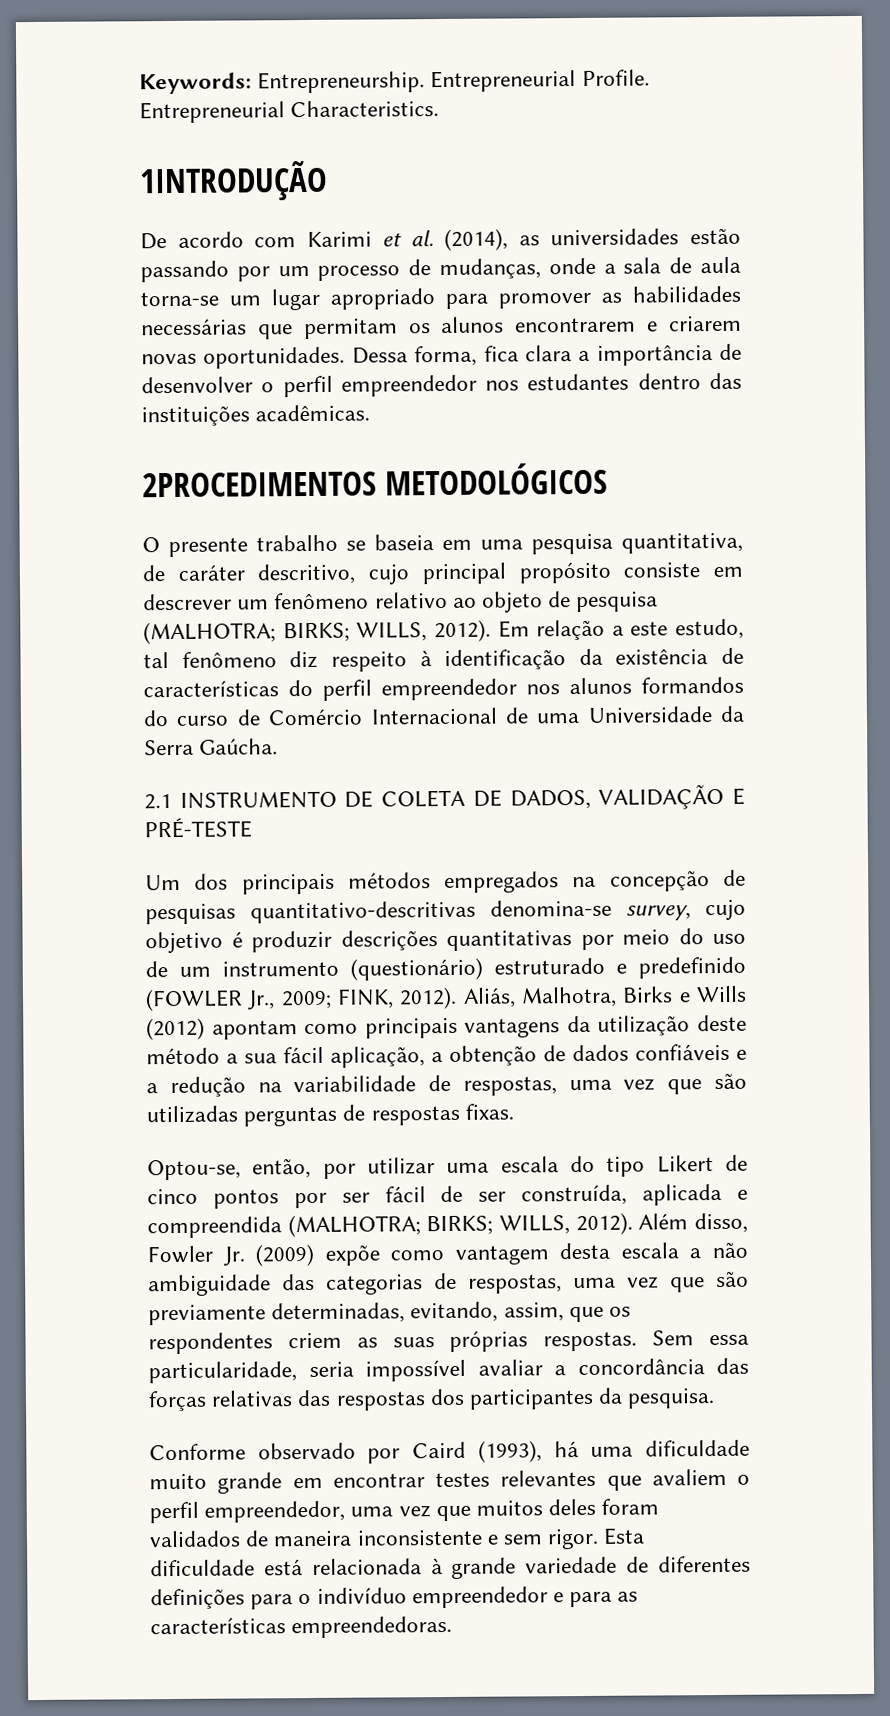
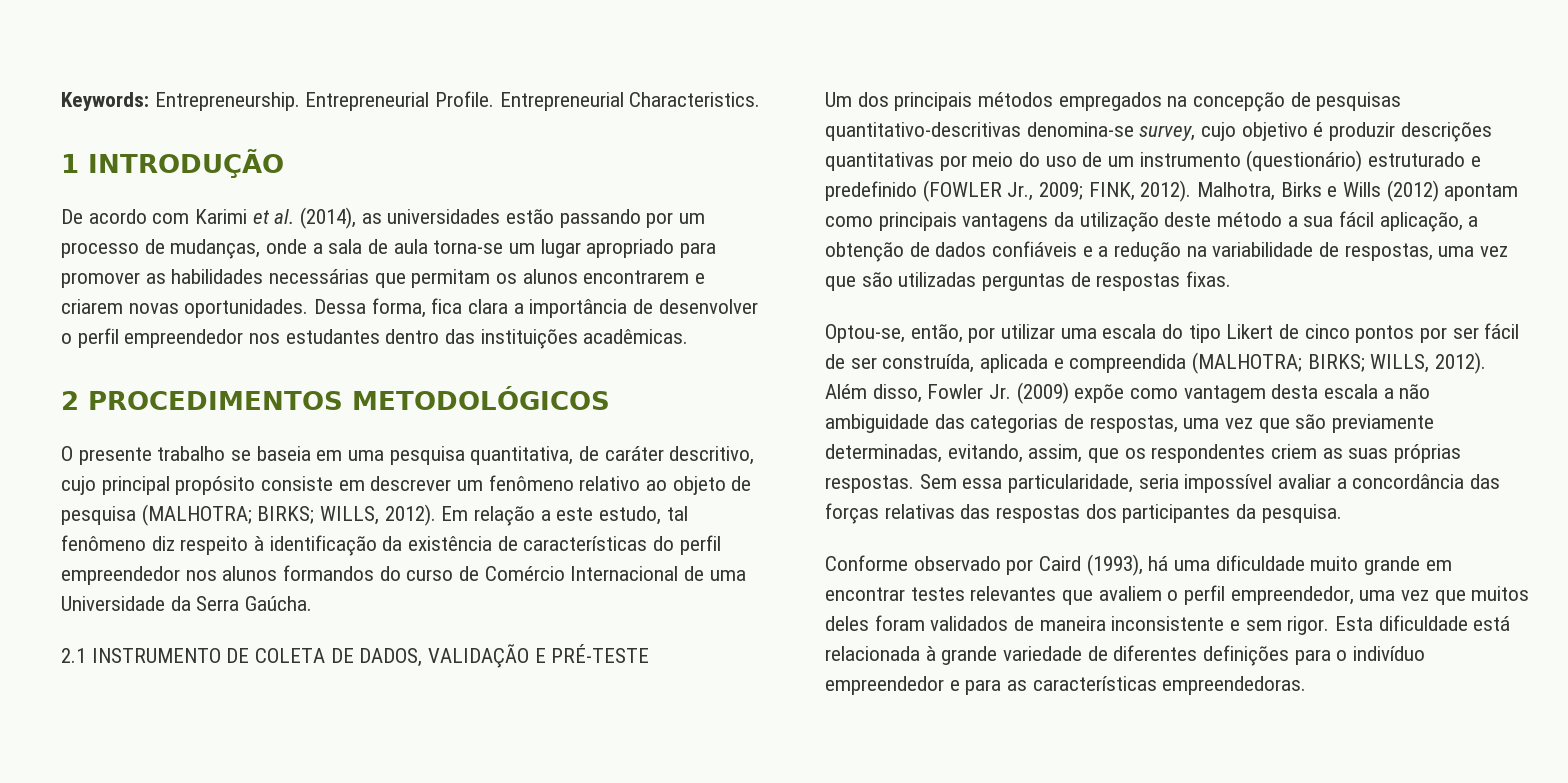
[139,160,328,202] 1INTRODUÇÃO -> [61,149,284,178] 1 INTRODUÇÃO
[142,471,377,498] 2PROCEDIMENTOS -> [61,391,343,410] 2 PROCEDIMENTOS
[462,987,516,1008] Aliás, -> (1192, 191) none

